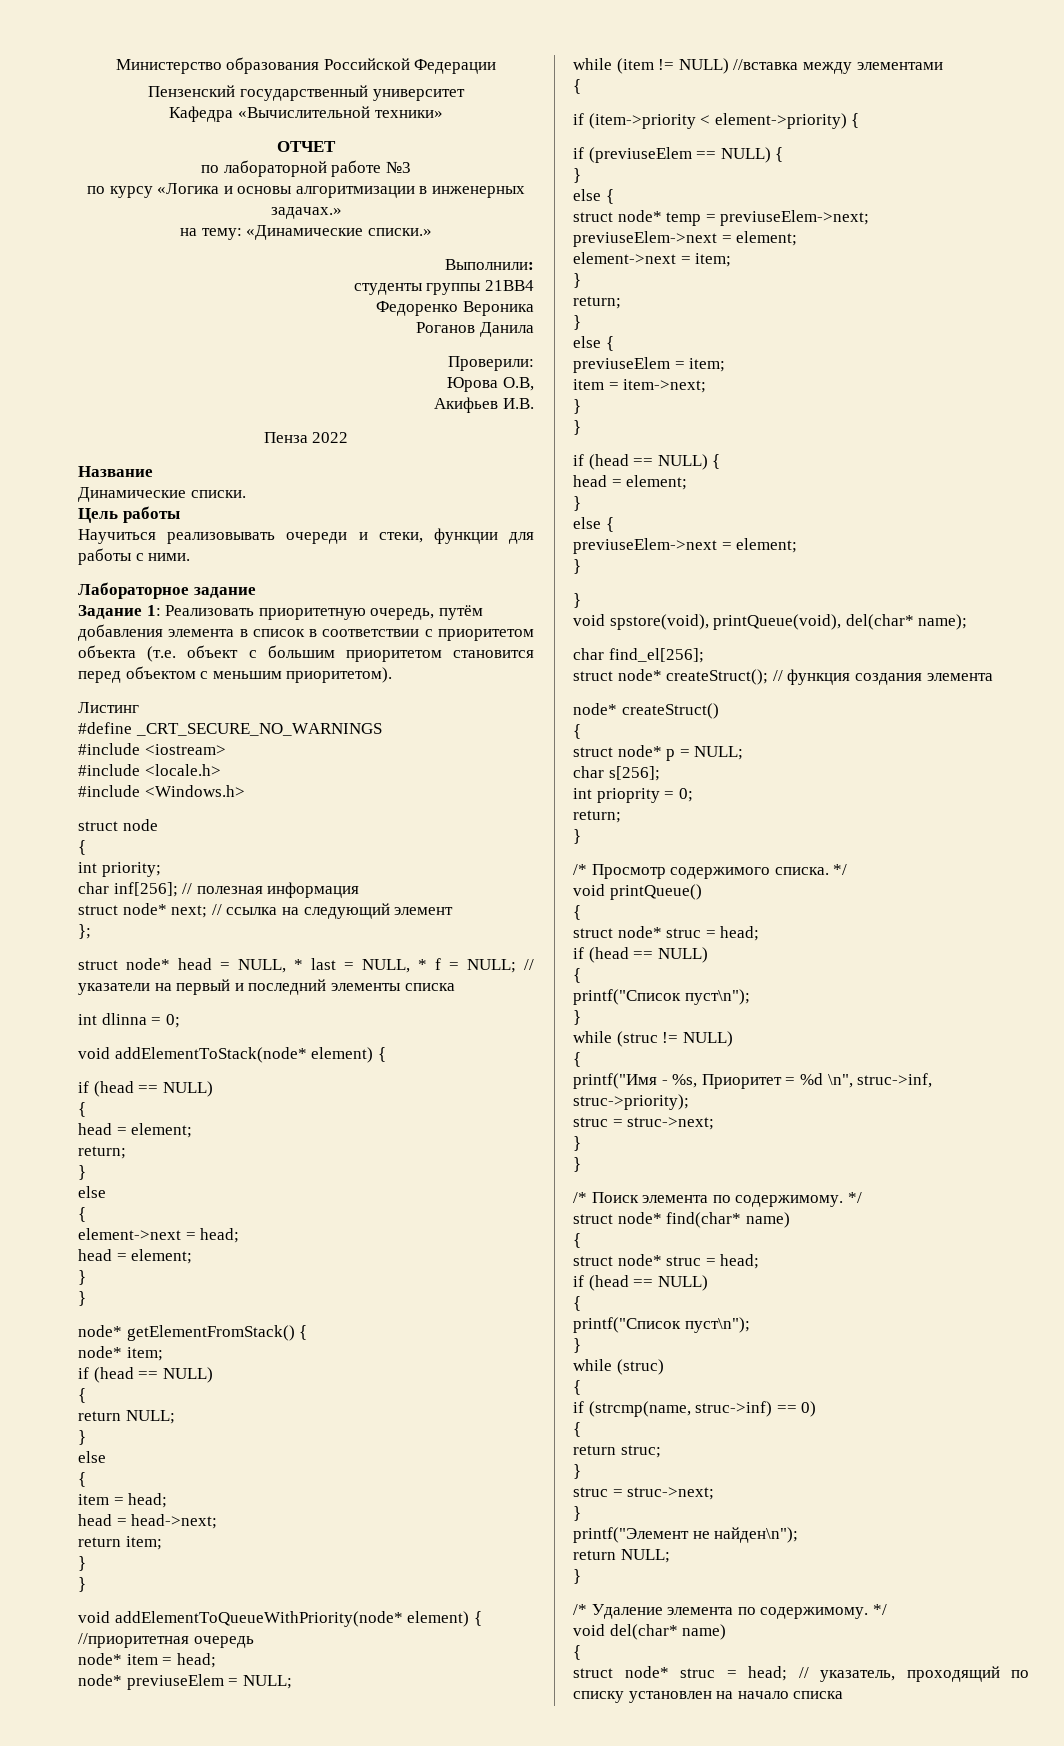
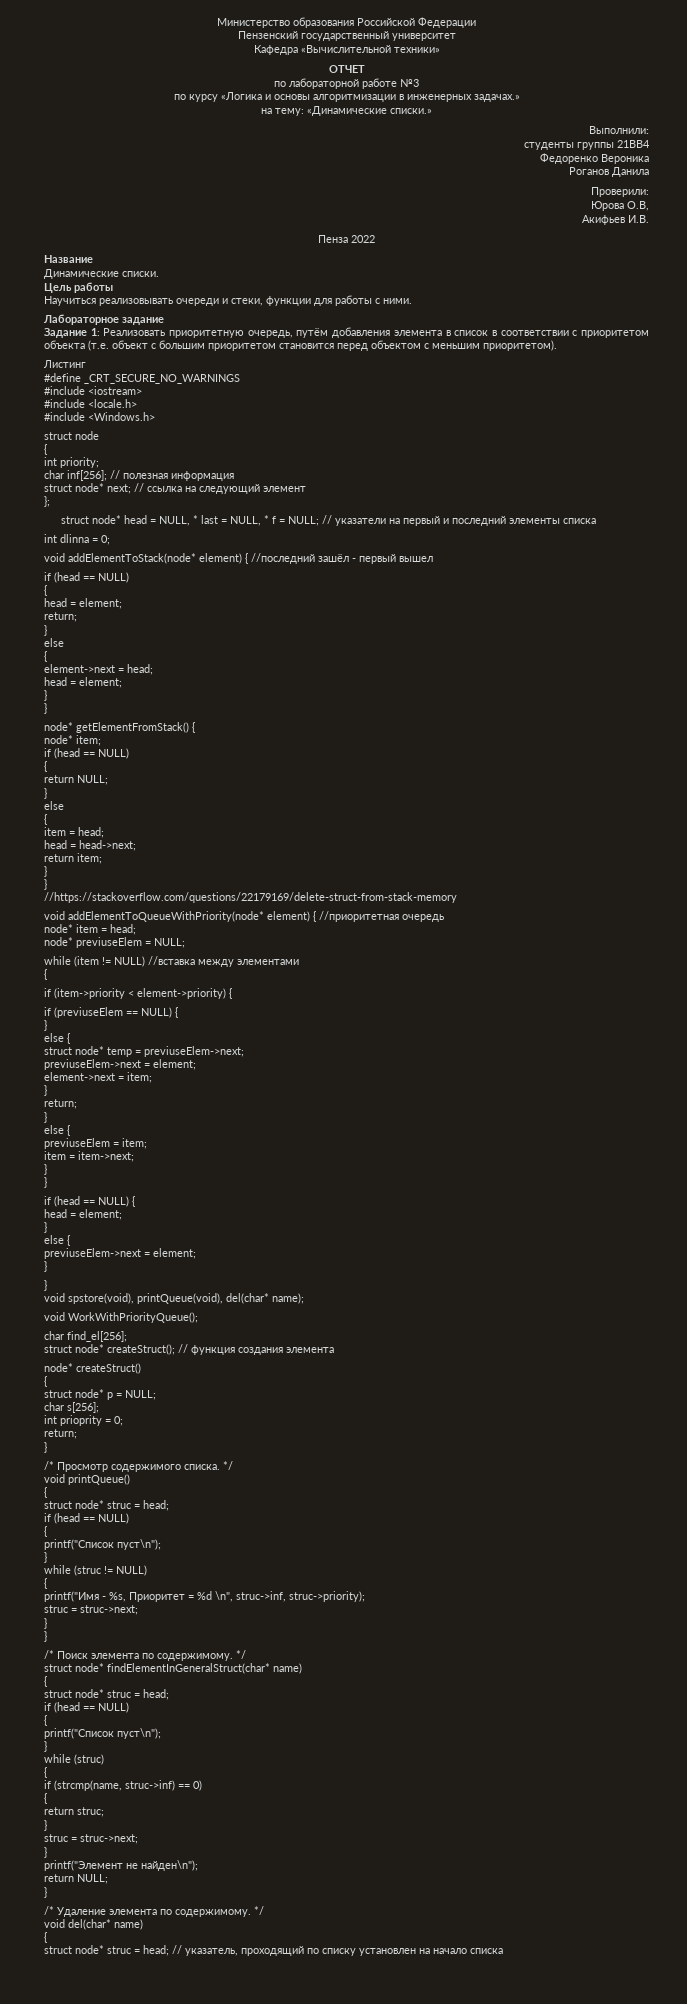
(386, 1054) none -> [251,553,433,564] //последний зашёл - первый вышел
(86, 1584) none -> [44,892,457,903] // //https://stackoverflow.com/questions/22179169/delete-struct-from-stack-memory
(968, 622) none -> [44,1312,198,1323] // void WorkWithPriorityQueue();
[666,1212,742,1228] find(char* -> [107,1663,270,1674] findElementInGeneralStruct(char*

